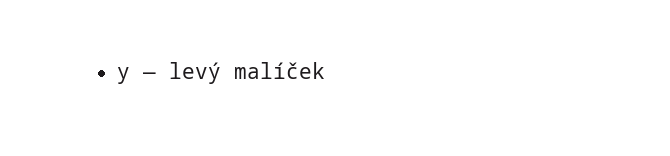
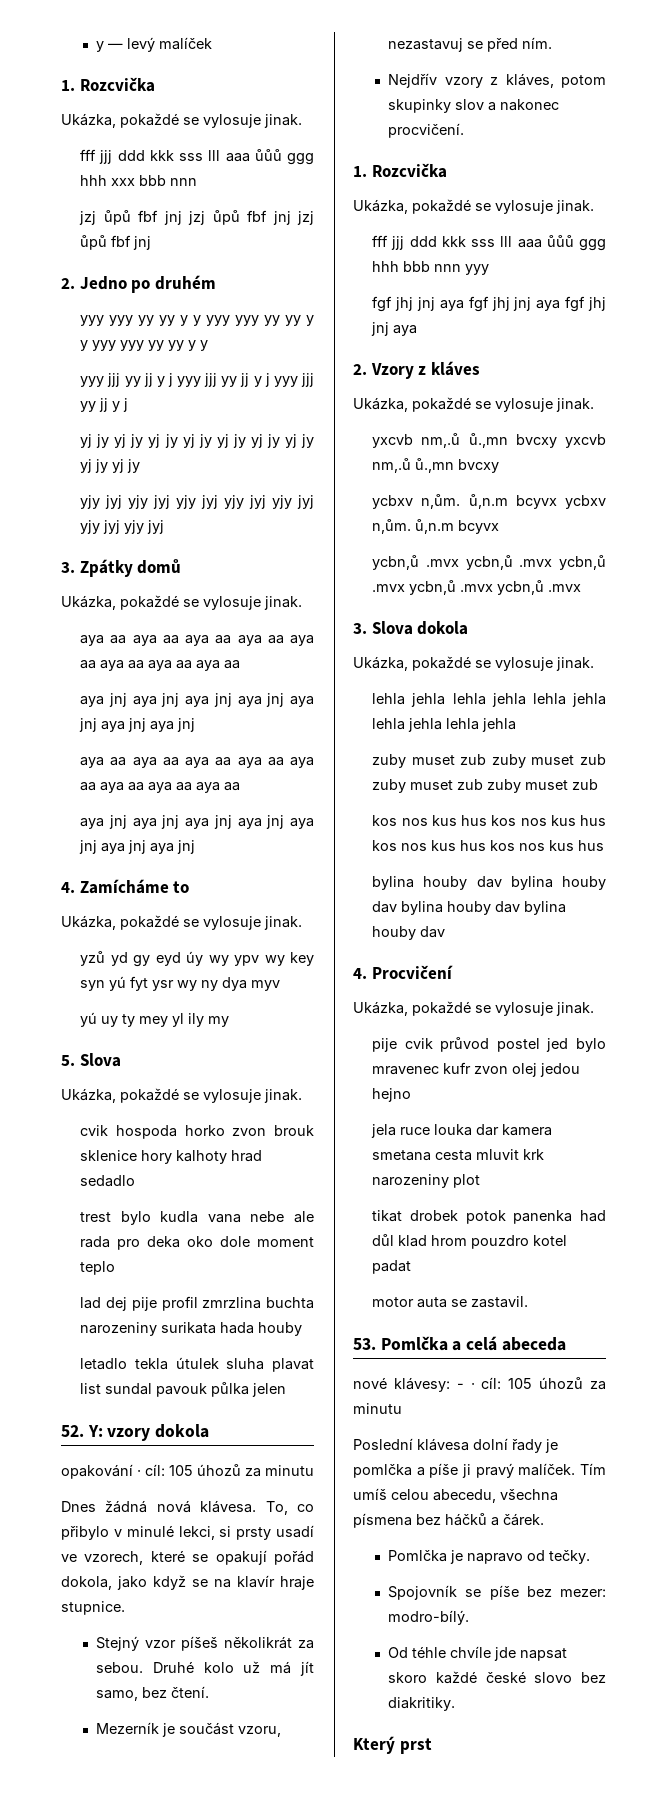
(326, 70) none -> [61,77,155,92] [61,113,302,128] [80,149,314,165] [80,175,198,186] [79,210,314,225] [80,235,152,250] [61,275,216,293] [80,315,314,326] [80,340,209,351] [80,373,314,387] [80,398,129,412] [80,434,315,448] [80,459,141,473] [80,495,315,509] [80,520,165,534] [61,559,182,577] [61,595,302,610] [80,635,314,646] [80,660,241,671] [80,693,314,707] [79,718,196,732] [80,757,314,768] [80,782,241,793] [80,815,314,829] [79,840,196,854] [61,879,190,894] [61,915,302,930] [80,951,314,967] [80,976,281,991] [80,1012,230,1027] [61,1053,121,1067] [61,1088,302,1103] [80,1125,314,1139] [80,1150,263,1164] [80,1175,136,1187] [80,1211,315,1225] [80,1236,314,1250] [80,1261,116,1275] [80,1296,314,1311] [80,1322,303,1336] [80,1357,314,1372] [80,1382,287,1397] [61,1424,210,1441] [61,1464,314,1479] [61,1500,314,1515] [61,1525,314,1540] [61,1550,314,1565] [61,1575,314,1590] [61,1601,125,1615] [96,1636,314,1651] [96,1661,314,1676] [96,1686,210,1701] [96,1722,282,1737] [388,37,553,52] [388,73,606,88] [388,99,560,113] [388,123,465,138] [353,163,447,178] [353,199,594,214] [372,235,606,251] [372,261,490,275] [372,296,606,312] [371,322,418,336] [353,361,480,379] [353,397,594,412] [372,433,606,448] [372,458,500,473] [372,494,606,509] [372,519,500,534] [372,555,606,570] [372,580,582,595] [353,621,469,635] [353,656,594,671] [372,693,606,707] [372,718,517,732] [372,754,606,768] [372,779,599,793] [372,815,606,826] [372,840,605,851] [372,876,606,890] [372,901,567,915] [372,926,446,940] [353,965,453,979] [353,1001,594,1016] [372,1037,606,1052] [372,1062,581,1077] [372,1088,412,1102] [371,1124,553,1138] [372,1149,545,1161] [372,1174,481,1188] [372,1210,606,1224] [372,1234,568,1249] [372,1260,412,1274] [372,1296,529,1308] [353,1336,566,1351] [353,1377,606,1392] [353,1403,402,1414] [353,1438,558,1453] [353,1463,606,1478] [353,1488,558,1503] [353,1513,544,1528] [388,1550,591,1564] [388,1585,606,1600] [388,1610,470,1625] [388,1646,568,1661] [388,1671,606,1684] [388,1697,456,1711] [353,1736,432,1754] // 1. Rozcvička // Ukázka, pokaždé se vylosuje jinak. // fff jjj ddd kkk sss lll aaa ůůů ggg hhh xxx bbb nnn // jzj ůpů fbf jnj jzj ůpů fbf jnj jzj ůpů fbf jnj // 2. Jedno po druhém // yyy yyy yy yy y y yyy yyy yy yy y y yyy yyy yy yy y y // yyy jjj yy jj y j yyy jjj yy jj y j yyy jjj yy jj y j // yj jy yj jy yj jy yj jy yj jy yj jy yj jy yj jy yj jy // yjy jyj yjy jyj yjy jyj yjy jyj yjy jyj yjy jyj yjy jyj // 3. Zpátky domů // Ukázka, pokaždé se vylosuje jinak. // aya aa aya aa aya aa aya aa aya aa aya aa aya aa aya aa // aya jnj aya jnj aya jnj aya jnj aya jnj aya jnj aya jnj // aya aa aya aa aya aa aya aa aya aa aya aa aya aa aya aa // aya jnj aya jnj aya jnj aya jnj aya jnj aya jnj aya jnj // 4. Zamícháme to // Ukázka, pokaždé se vylosuje jinak. // yzů yd gy eyd úy wy ypv wy key syn yú fyt ysr wy ny dya myv // yú uy ty mey yl ily my // 5. Slova // Ukázka, pokaždé se vylosuje jinak. // cvik hospoda horko zvon brouk sklenice hory kalhoty hrad sedadlo // trest bylo kudla vana nebe ale rada pro deka oko dole moment teplo // lad dej pije profil zmrzlina buchta narozeniny surikata hada houby // letadlo tekla útulek sluha plavat list sundal pavouk půlka jelen // 52. Y: vzory dokola // opakování · cíl: 105 úhozů za minutu // Dnes žádná nová klávesa. To, co přibylo v minulé lekci, si prsty usadí ve vzorech, které se opakují pořád dokola, jako když se na klavír hraje stupnice. // Stejný vzor píšeš několikrát za sebou. Druhé kolo už má jít samo, bez čtení. // Mezerník je součást vzoru, nezastavuj se před ním. // Nejdřív vzory z kláves, potom skupinky slov a nakonec procvičení. // 1. Rozcvička // Ukázka, pokaždé se vylosuje jinak. // fff jjj ddd kkk sss lll aaa ůůů ggg hhh bbb nnn yyy // fgf jhj jnj aya fgf jhj jnj aya fgf jhj jnj aya // 2. Vzory z kláves // Ukázka, pokaždé se vylosuje jinak. // yxcvb nm,.ů ů.,mn bvcxy yxcvb nm,.ů ů.,mn bvcxy // ycbxv n,ům. ů,n.m bcyvx ycbxv n,ům. ů,n.m bcyvx // ycbn,ů .mvx ycbn,ů .mvx ycbn,ů .mvx ycbn,ů .mvx ycbn,ů .mvx // 3. Slova dokola // Ukázka, pokaždé se vylosuje jinak. // lehla jehla lehla jehla lehla jehla lehla jehla lehla jehla // zuby muset zub zuby muset zub zuby muset zub zuby muset zub // kos nos kus hus kos nos kus hus kos nos kus hus kos nos kus hus // bylina houby dav bylina houby dav bylina houby dav bylina houby dav // 4. Procvičení // Ukázka, pokaždé se vylosuje jinak. // pije cvik průvod postel jed bylo mravenec kufr zvon olej jedou hejno // jela ruce louka dar kamera smetana cesta mluvit krk narozeniny plot // tikat drobek potok panenka had důl klad hrom pouzdro kotel padat // motor auta se zastavil. // 53. Pomlčka a celá abeceda // nové klávesy: - · cíl: 105 úhozů za minutu // Poslední klávesa dolní řady je pomlčka a píše ji pravý malíček. Tím umíš celou abecedu, všechna písmena bez háčků a čárek. // Pomlčka je napravo od tečky. // Spojovník se píše bez mezer: modro-bílý. // Od téhle chvíle jde napsat skoro každé české slovo bez diakritiky. // Který prst

